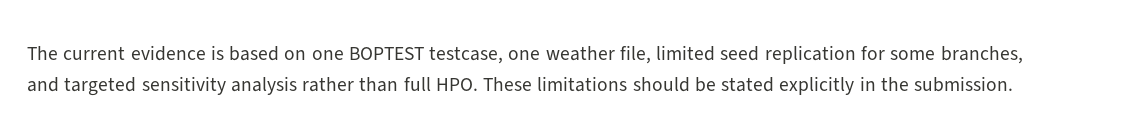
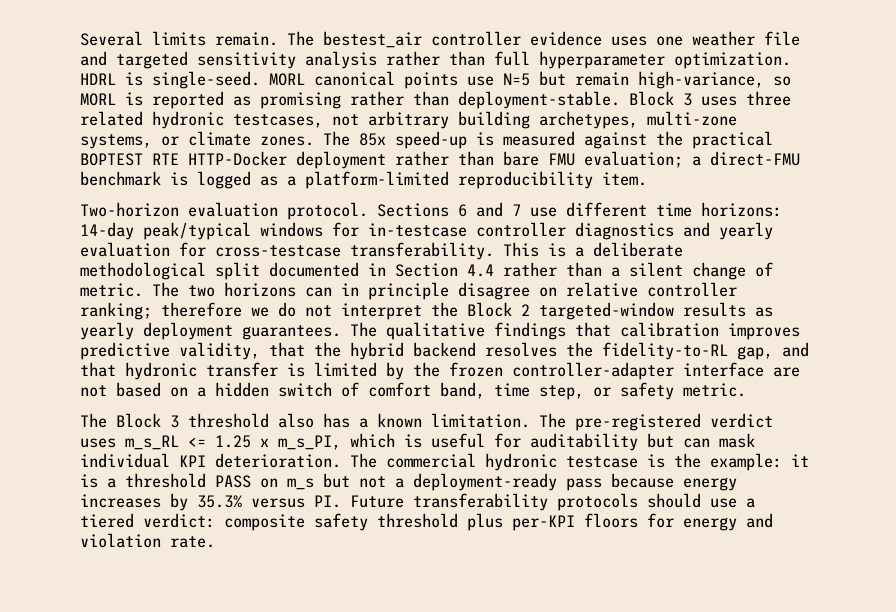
[27,45,1023,64] The current evidence is based on one BOPTEST testcase, one weather file, limited seed replication for some branches, -> [80,31,800,48] Several limits remain. The bestest_air controller evidence uses one weather file
[435,76,1014,95] HPO. These limitations should be stated explicitly in the submission. -> [539,51,791,69] [80,71,791,89] [80,91,791,109] [80,111,737,129] [80,131,773,149] [80,151,800,169] [80,171,647,189] [80,202,782,220] [80,222,773,240] [80,242,683,260] [80,262,773,280] [80,282,737,300] [80,302,773,320] [80,322,800,340] [80,342,809,360] [80,362,800,380] [80,382,746,400] [80,413,773,431] [80,433,755,451] [80,453,809,471] [80,473,737,491] [80,493,755,511] [80,513,773,531] [80,533,215,548] hyperparameter optimization. HDRL is single-seed. MORL canonical points use N=5 but remain high-variance, so MORL is reported as promising rather than deployment-stable. Block 3 uses three related hydronic testcases, not arbitrary building archetypes, multi-zone systems, or climate zones. The 85x speed-up is measured against the practical BOPTEST RTE HTTP-Docker deployment rather than bare FMU evaluation; a direct-FMU benchmark is logged as a platform-limited reproducibility item. // Two-horizon evaluation protocol. Sections 6 and 7 use different time horizons: 14-day peak/typical windows for in-testcase controller diagnostics and yearly evaluation for cross-testcase transferability. This is a deliberate methodological split documented in Section 4.4 rather than a silent change of metric. The two horizons can in principle disagree on relative controller ranking; therefore we do not interpret the Block 2 targeted-window results as yearly deployment guarantees. The qualitative findings that calibration improves predictive validity, that the hybrid backend resolves the fidelity-to-RL gap, and that hydronic transfer is limited by the frozen controller-adapter interface are not based on a hidden switch of comfort band, time step, or safety metric. // The Block 3 threshold also has a known limitation. The pre-registered verdict uses m_s_RL <= 1.25 x m_s_PI, which is useful for auditability but can mask individual KPI deterioration. The commercial hydronic testcase is the example: it is a threshold PASS on m_s but not a deployment-ready pass because energy increases by 35.3% versus PI. Future transferability protocols should use a tiered verdict: composite safety threshold plus per-KPI floors for energy and violation rate.

